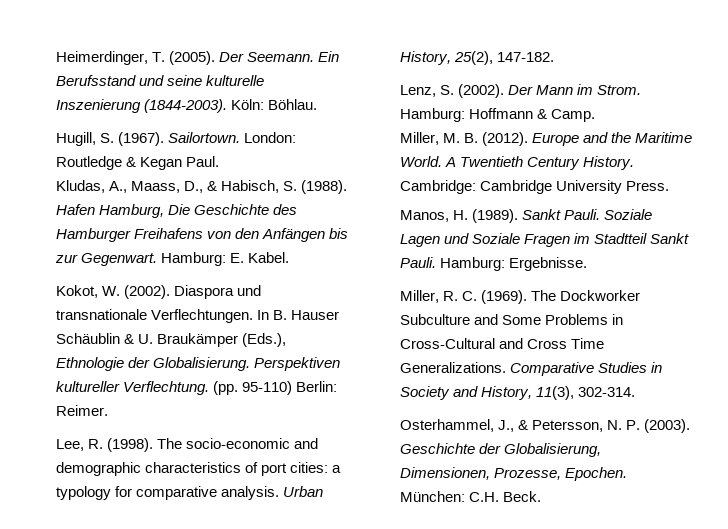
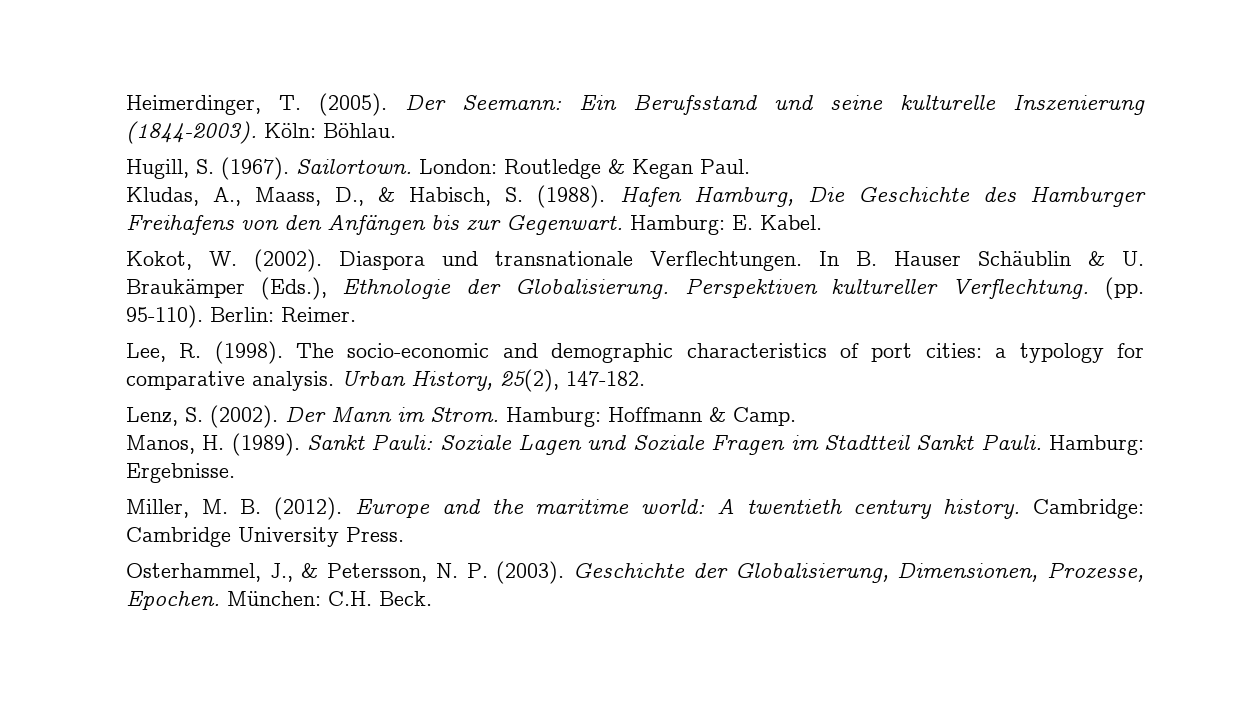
[246,52,314,62] Seemann. -> [461,95,562,110] Seemann:
[241,381,292,395] 95-110) -> [125,305,203,328] 95-110).
[399,132,693,146] [399,156,634,170] [399,180,669,194] // Miller, M. B. (2012). Europe and the Maritime World. A Twentieth Century History. Cambridge: Cambridge University Press. -> (796, 416) none
[563,209,600,220] Pauli. -> [371,434,434,450] Pauli:
[442,290,640,304] [399,314,623,325] [399,338,604,349] [399,362,662,376] [399,386,635,400] R. C. (1969). The Dockworker Subculture and Some Problems in Cross-Cultural and Cross Time Generalizations. Comparative Studies in Society and History, 11(3), 302-314. -> [201,497,1145,520] [125,527,404,547] M. B. (2012). Europe and the maritime world: A twentieth century history. Cambridge: Cambridge University Press.

